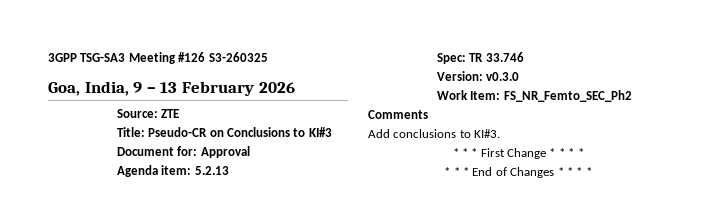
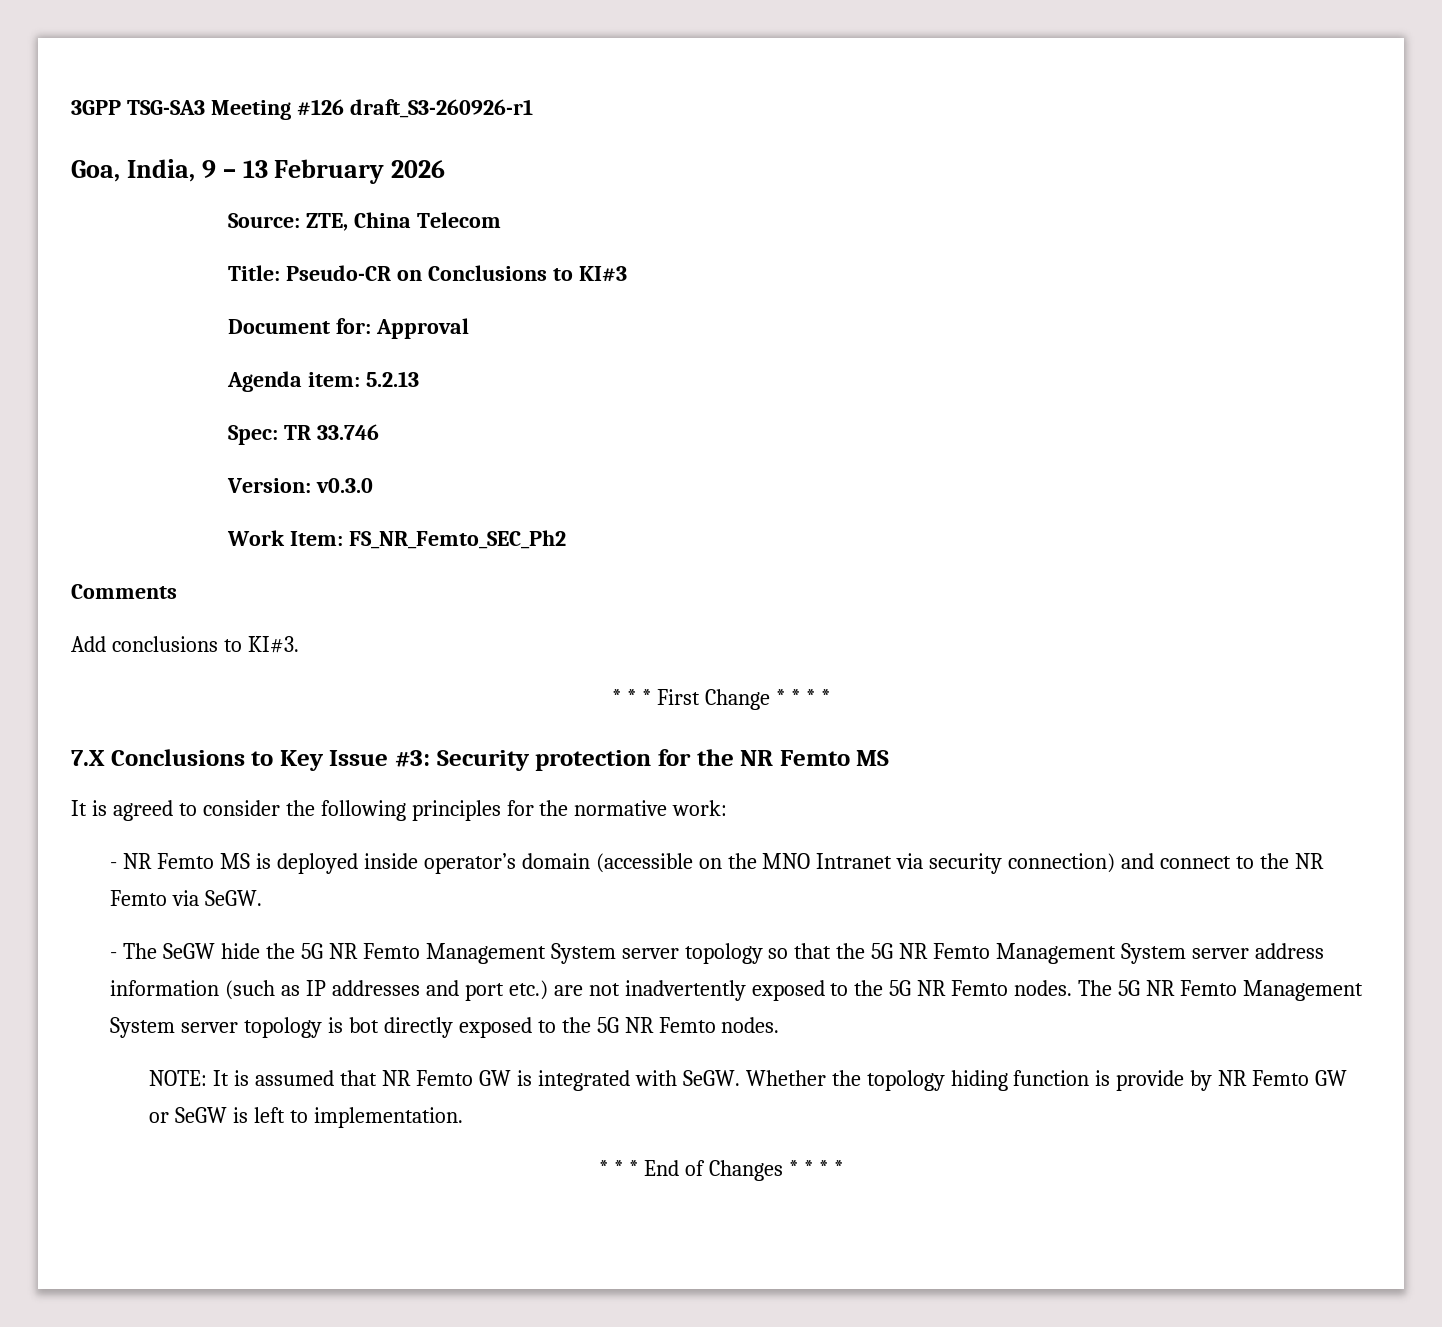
[208,52,268,62] S3-260325 -> [349,99,533,118] draft_S3-260926-r1
[161,109,180,118] ZTE -> [305,212,501,231] ZTE, China Telecom
(584, 152) none -> [71,749,890,771] [71,800,728,821] [110,853,1324,874] [110,890,263,906] [110,943,1324,964] [110,980,1363,1001] [110,1017,780,1038] [149,1070,1348,1091] [149,1107,464,1128] // 7.X Conclusions to Key Issue #3: Security protection for the NR Femto MS // It is agreed to consider the following principles for the normative work: // - NR Femto MS is deployed inside operator’s domain (accessible on the MNO Intranet via security connection) and connect to the NR Femto via SeGW. // - The SeGW hide the 5G NR Femto Management System server topology so that the 5G NR Femto Management System server address information (such as IP addresses and port etc.) are not inadvertently exposed to the 5G NR Femto nodes. The 5G NR Femto Management System server topology is bot directly exposed to the 5G NR Femto nodes. // NOTE: It is assumed that NR Femto GW is integrated with SeGW. Whether the topology hiding function is provide by NR Femto GW or SeGW is left to implementation.

